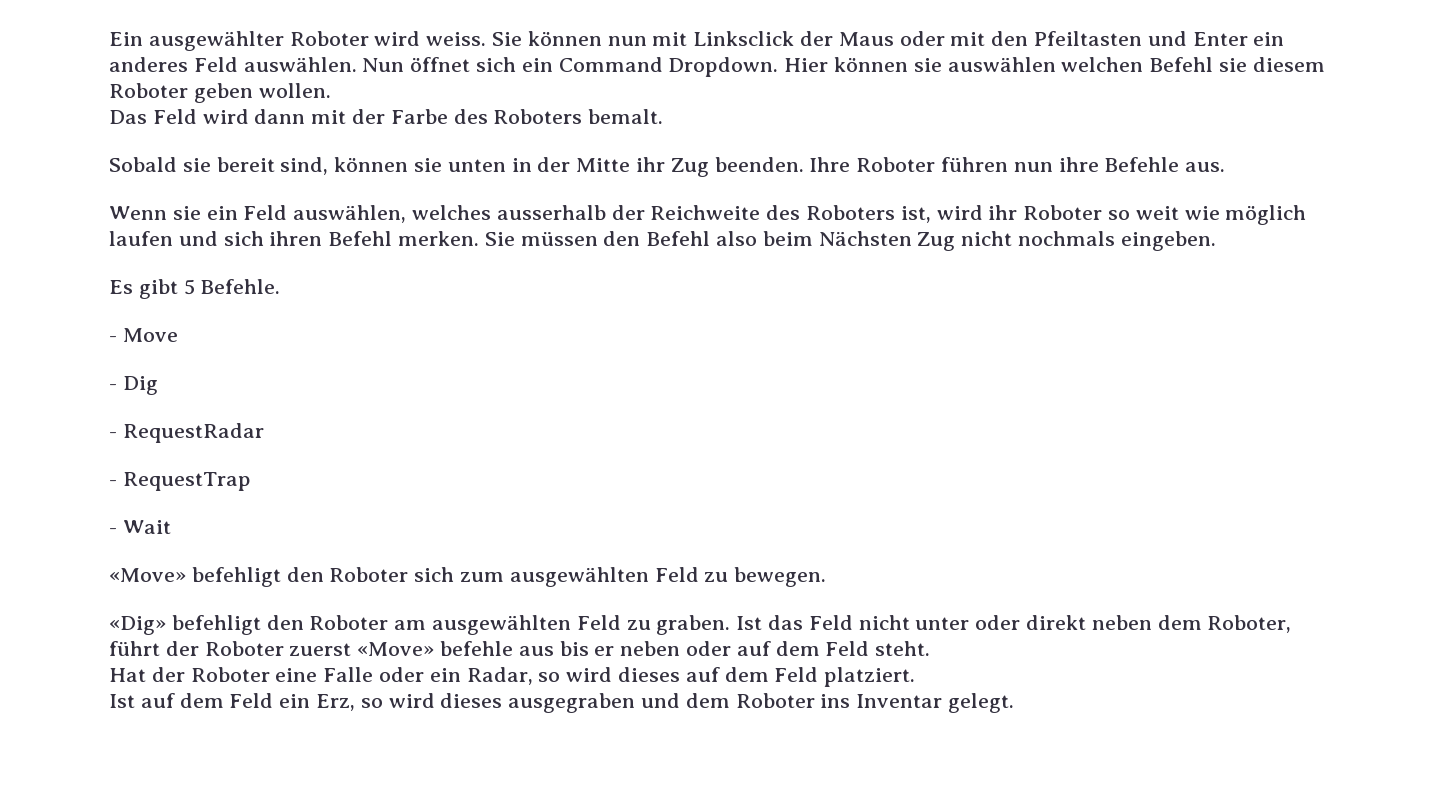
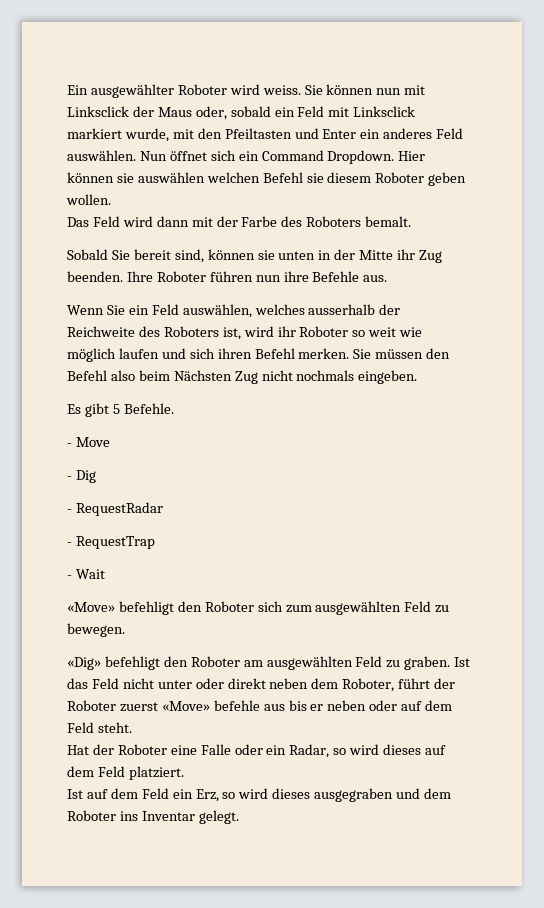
[899,31,945,46] oder -> [195,106,416,120] [67,128,169,142] oder, sobald ein Feld mit Linksclick markiert wurde,
[182,158,211,172] sie -> [111,250,130,260] Sie
[172,206,201,220] sie -> [106,305,125,315] Sie

